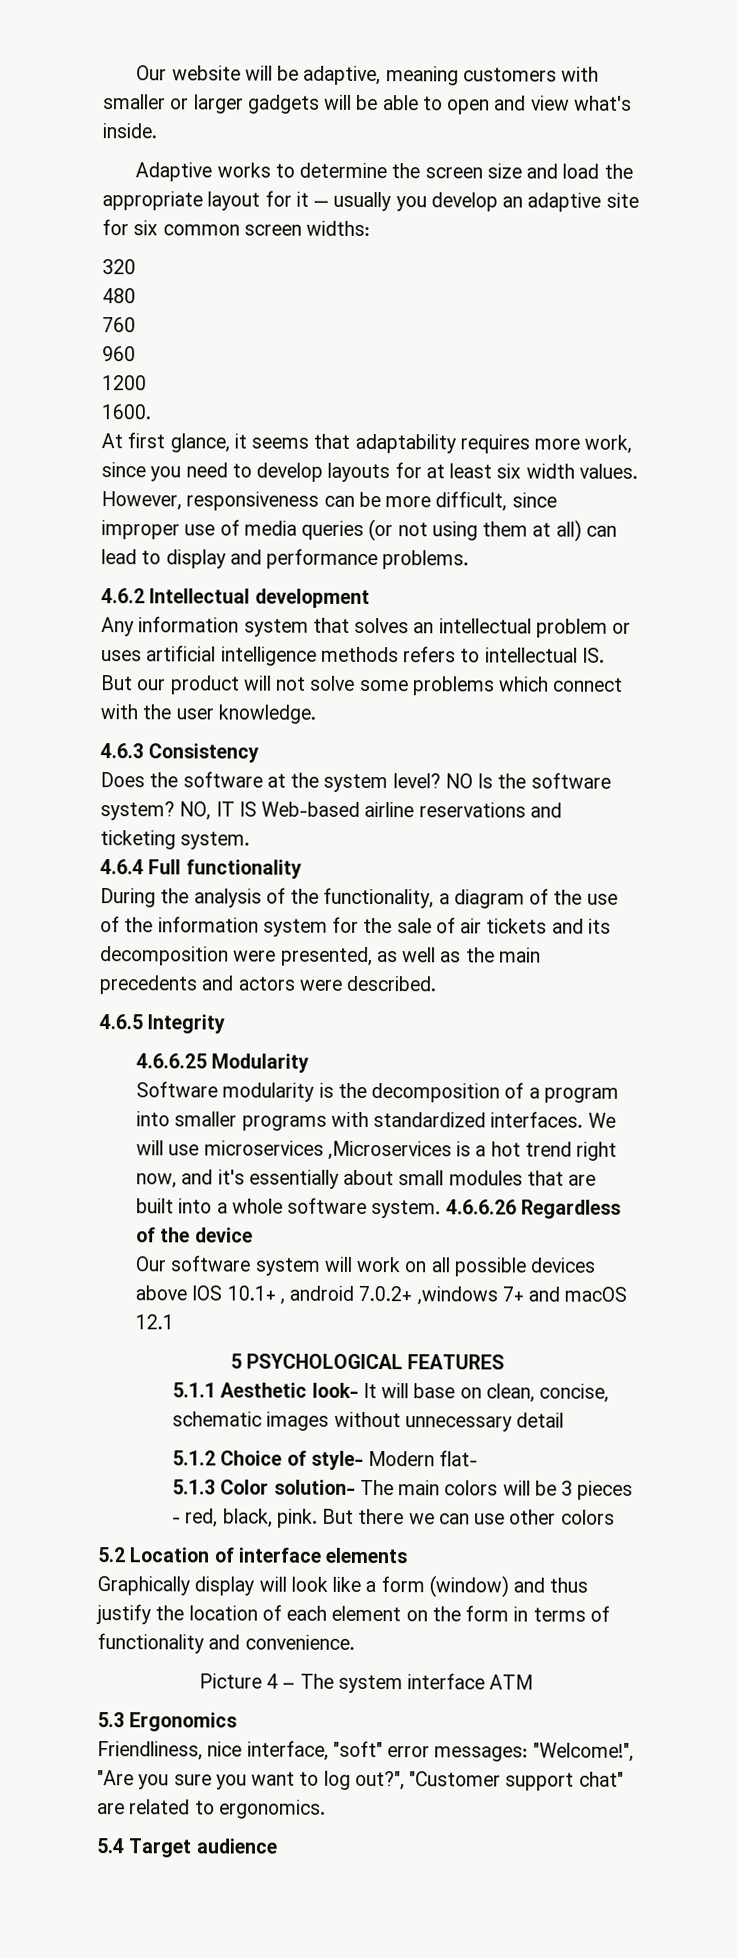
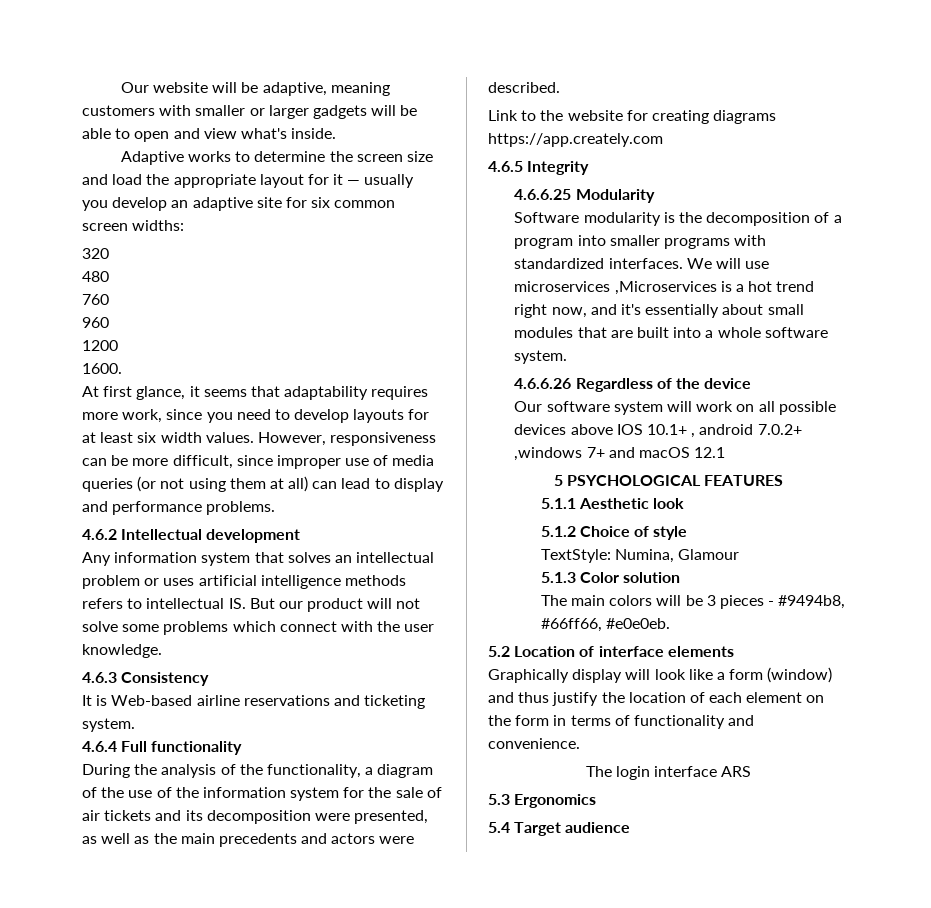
[100,771,611,793] [100,801,257,821] Does the software at the system level? NO Is the software system? NO, IT IS -> [82,695,108,706] It is
(438, 983) none -> [488,110,777,124] [488,133,663,147] // Link to the website for creating diagrams https://app.creately.com
(442, 1209) none -> (568, 357) //
[311,1382,610,1403] [172,1411,565,1432] look- It will base on clean, concise, schematic images without unnecessary detail -> [653,498,685,509] look
[310,1450,479,1470] style- Modern flat- -> [653,526,688,540] [540,549,740,563] style // TextStyle: Numina, Glamour
[273,1479,356,1495] solution- -> [623,572,681,583] solution //
[185,1508,615,1528] red, black, pink. But there we can use other colors -> [778,595,846,609] [540,618,671,632] #9494b8, #66ff66, #e0e0eb.
[198,1673,534,1694] [97,1712,238,1732] [97,1740,634,1762] [97,1770,624,1791] [97,1799,326,1819] Picture 4 – The system interface ATM // 5.3 Ergonomics // Friendliness, nice interface, "soft" error messages: "Welcome!", "Are you sure you want to log out?", "Customer support chat" are related to ergonomics. -> [585,766,752,780] [488,794,597,808] The login interface ARS // 5.3 Ergonomics

